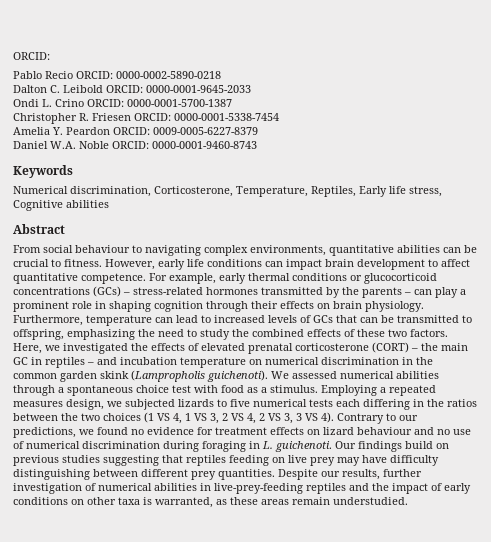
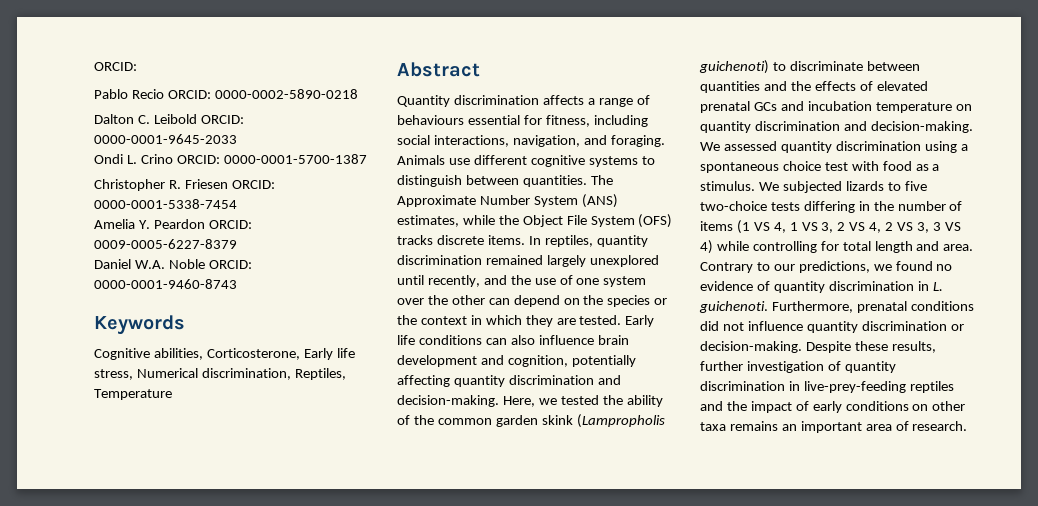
[13,186,442,197] [13,200,109,211] [13,224,65,234] [13,245,477,256] [13,259,470,270] [13,273,437,284] [13,286,466,298] [13,301,424,312] [13,315,472,326] [13,329,448,340] [13,343,128,354] Numerical discrimination, Corticosterone, Temperature, Reptiles, Early life stress, Cognitive abilities // Abstract // From social behaviour to navigating complex environments, quantitative abilities can be crucial to fitness. However, early life conditions can impact brain development to affect quantitative competence. For example, early thermal conditions or glucocorticoid concentrations (GCs) – stress-related hormones transmitted by the parents – can play a prominent role in shaping cognition through their effects on brain physiology. Furthermore, temperature can lead to increased levels of GCs that can be transmitted to offspring, emphasizing the need to study the combined effects of these two factors. Here, we investigated -> [94,348,355,360] [94,368,346,380] [94,389,172,400] [397,62,480,77] [397,95,650,107] [397,115,648,127] [397,135,665,147] [397,155,655,167] [397,175,613,187] [397,194,618,208] [397,214,673,228] [397,235,648,247] [397,255,659,267] [397,275,647,287] [397,295,668,307] [397,315,655,327] [397,335,629,345] [397,355,636,367] [397,375,621,387] [397,395,663,407] [397,414,665,428] [699,60,920,74] [700,81,787,93] Cognitive abilities, Corticosterone, Early life stress, Numerical discrimination, Reptiles, Temperature // Abstract // Quantity discrimination affects a range of behaviours essential for fitness, including social interactions, navigation, and foraging. Animals use different cognitive systems to distinguish between quantities. The Approximate Number System (ANS) estimates, while the Object File System (OFS) tracks discrete items. In reptiles, quantity discrimination remained largely unexplored until recently, and the use of one system over the other can depend on the species or the context in which they are tested. Early life conditions can also influence brain development and cognition, potentially affecting quantity discrimination and decision-making. Here, we tested the ability of the common garden skink (Lampropholis guichenoti) to discriminate between quantities and
[295,342,468,353] [13,357,433,368] [13,370,439,382] [13,385,55,396] corticosterone (CORT) – the main GC in reptiles – and incubation temperature on numerical discrimination in the common garden skink (Lampropholis guichenoti). We assessed numerical abilities through -> [753,101,972,113] [700,121,973,133] [700,141,957,153] GCs and incubation temperature on quantity discrimination and decision-making. We assessed quantity discrimination using
[321,385,436,396] [13,399,477,410] [13,413,141,421] Employing a repeated measures design, we subjected lizards to five numerical tests each differing in the ratios between the two choices -> [758,181,927,193] [700,201,963,213] [700,221,733,231] We subjected lizards to five two-choice tests differing in the number of items
[321,412,334,423] 4). -> [700,240,974,254] 4) while controlling for total length and area.
[197,427,471,435] [13,441,449,452] [13,455,439,466] [13,469,340,480] for treatment effects on lizard behaviour and no use of numerical discrimination during foraging in L. guichenoti. Our findings build on previous studies suggesting that reptiles feeding on live prey may have difficulty distinguishing between different prey quantities. Despite our -> [756,281,943,293] [699,301,974,313] [700,321,964,333] [700,341,888,353] of quantity discrimination in L. guichenoti. Furthermore, prenatal conditions did not influence quantity discrimination or decision-making. Despite these
[98,483,197,491] numerical abilities -> [844,361,896,373] [700,381,785,391] quantity discrimination
[143,497,408,508] is warranted, as these areas remain understudied. -> [729,421,968,433] remains an important area of research.

